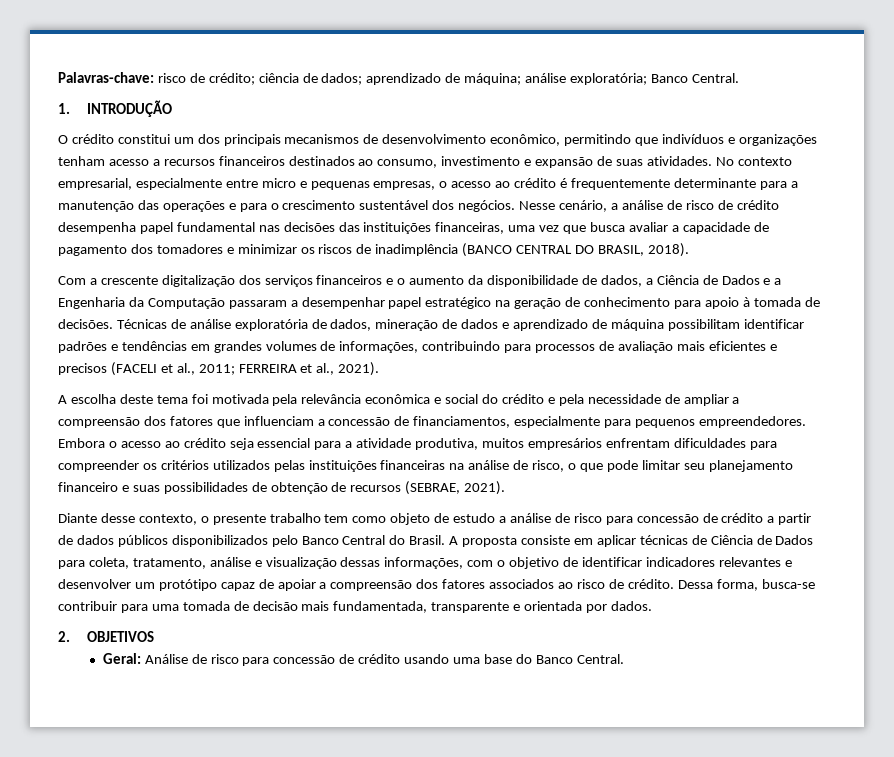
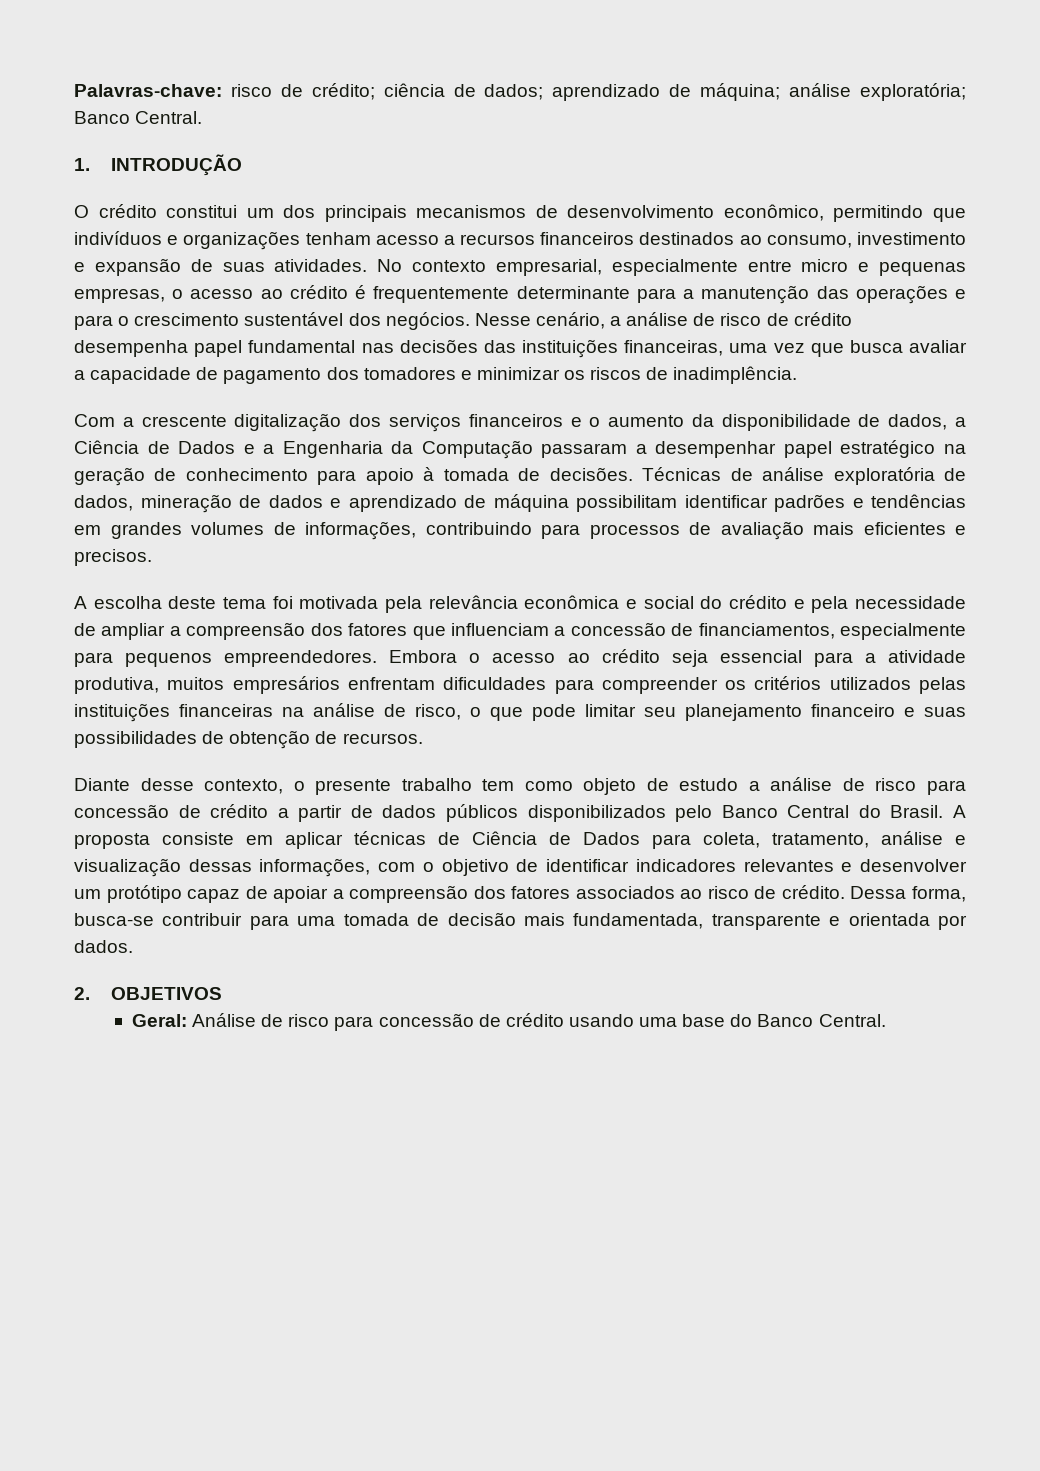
[375,243,689,257] inadimplência (BANCO CENTRAL DO BRASIL, 2018). -> [673,366,798,384] inadimplência.
[58,362,380,376] precisos (FACELI et al., 2011; FERREIRA et al., 2021). -> [74,549,152,566] precisos.
[350,481,506,495] recursos (SEBRAE, 2021). -> [342,733,423,744] recursos.

